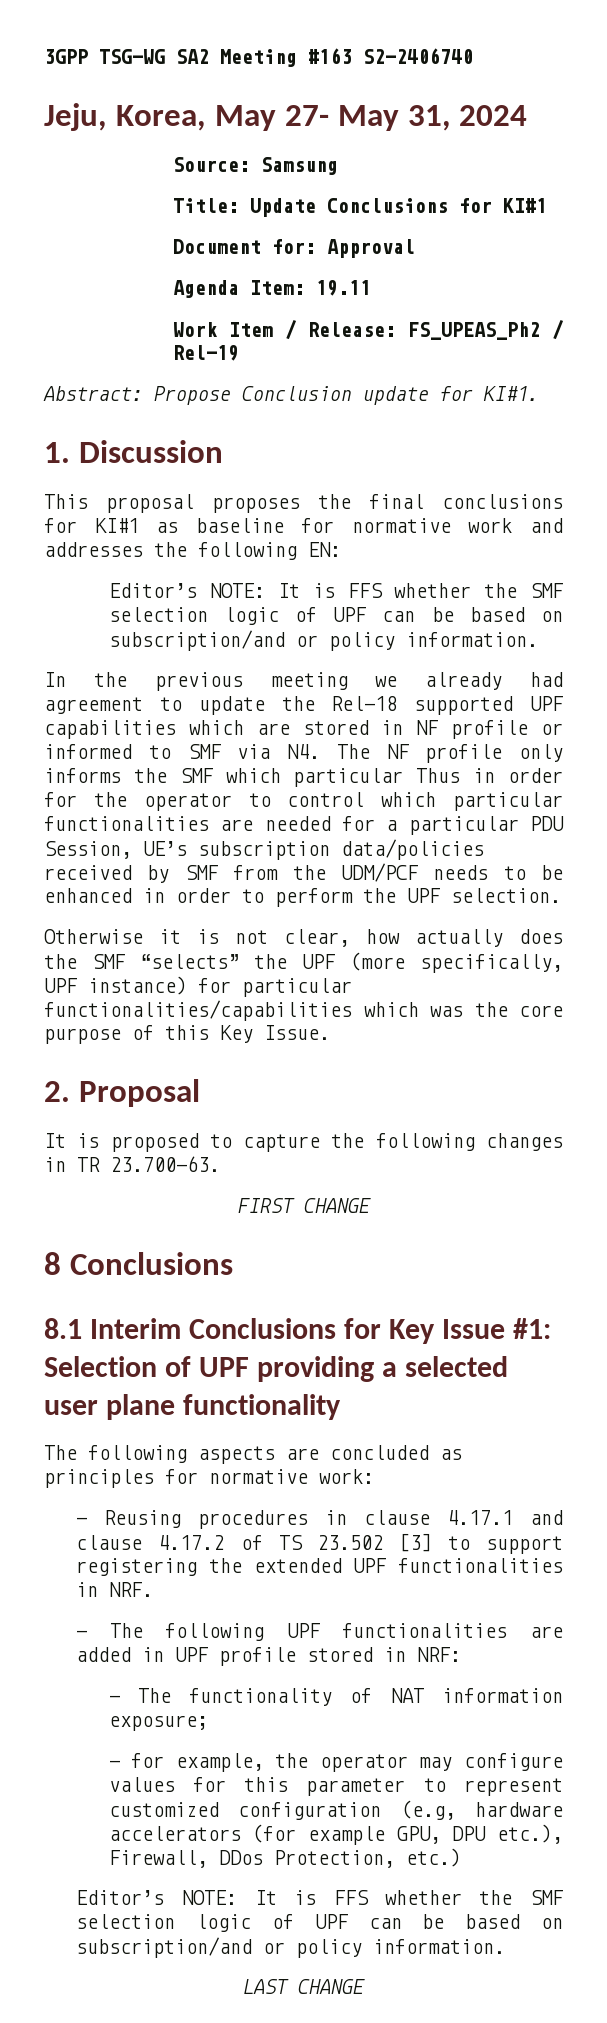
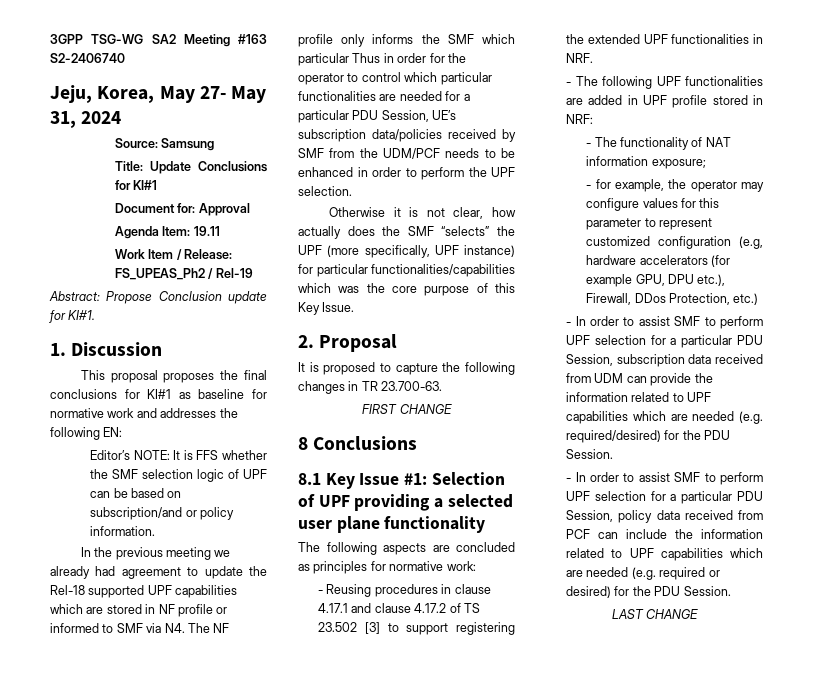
[89,1318,381,1339] Interim Conclusions for -> (321, 479) none
[76,1890,563,1905] [76,1914,564,1932] [76,1937,506,1958] Editor’s NOTE: It is FFS whether the SMF selection logic of UPF can be based on subscription/and or policy information. -> [566,316,763,329] [566,335,763,348] [566,354,763,367] [566,373,713,386] [566,392,712,402] [566,411,763,424] [566,430,731,443] [566,449,614,459] [566,472,763,485] [566,491,763,504] [566,510,763,523] [566,529,763,539] [566,548,763,561] [566,567,720,580] [566,586,731,598] - In order to assist SMF to perform UPF selection for a particular PDU Session, subscription data received from UDM can provide the information related to UPF capabilities which are needed (e.g. required/desired) for the PDU Session. // - In order to assist SMF to perform UPF selection for a particular PDU Session, policy data received from PCF can include the information related to UPF capabilities which are needed (e.g. required or desired) for the PDU Session.

